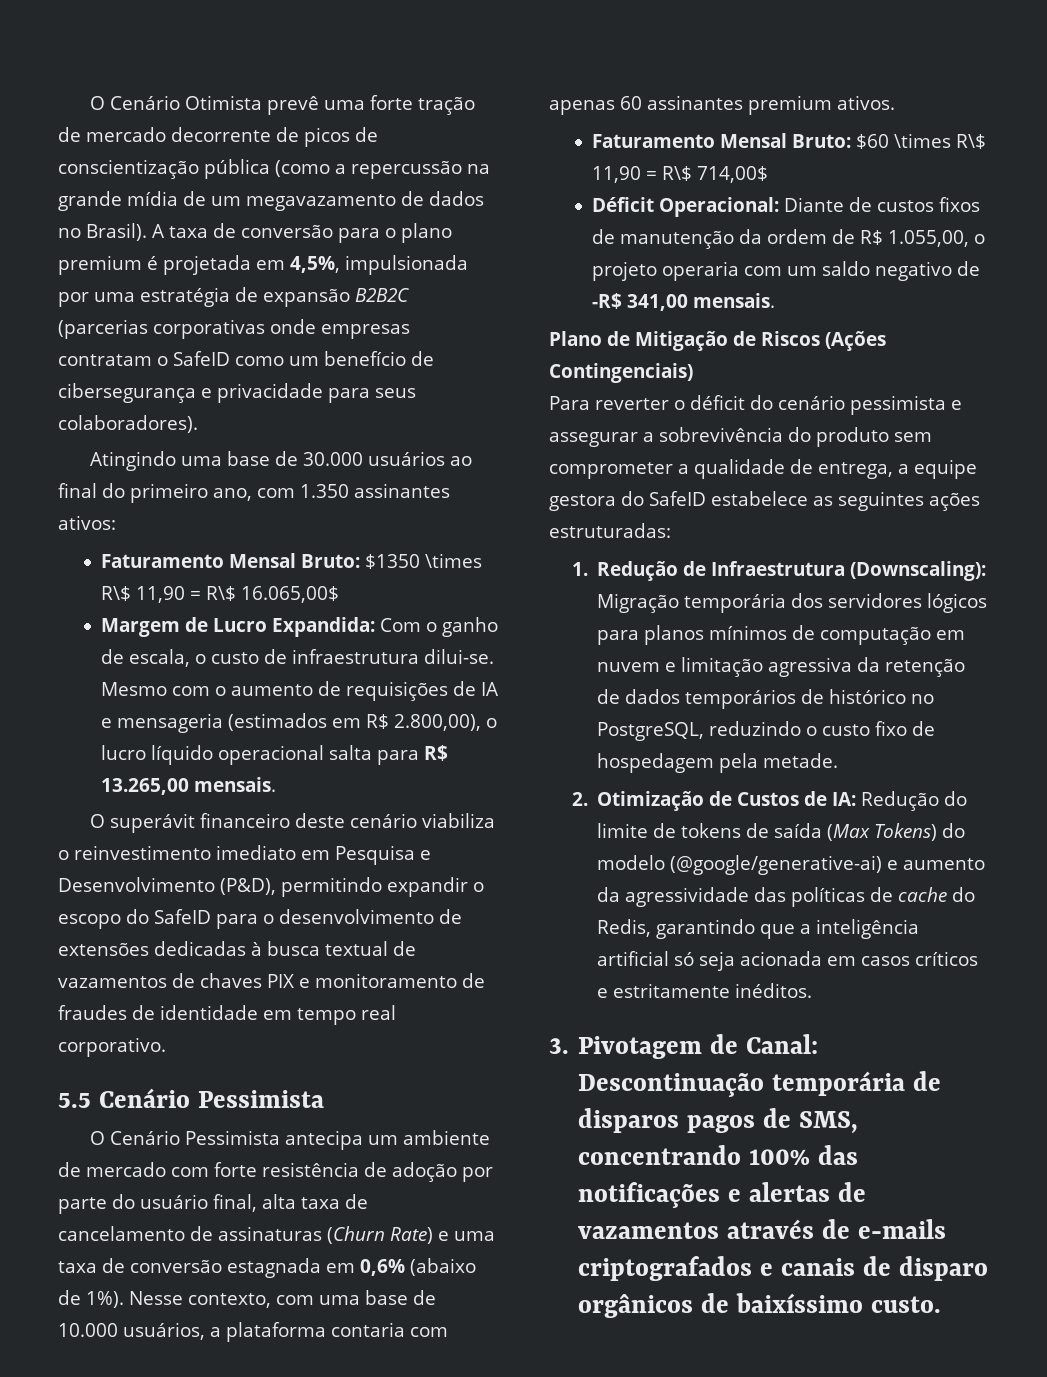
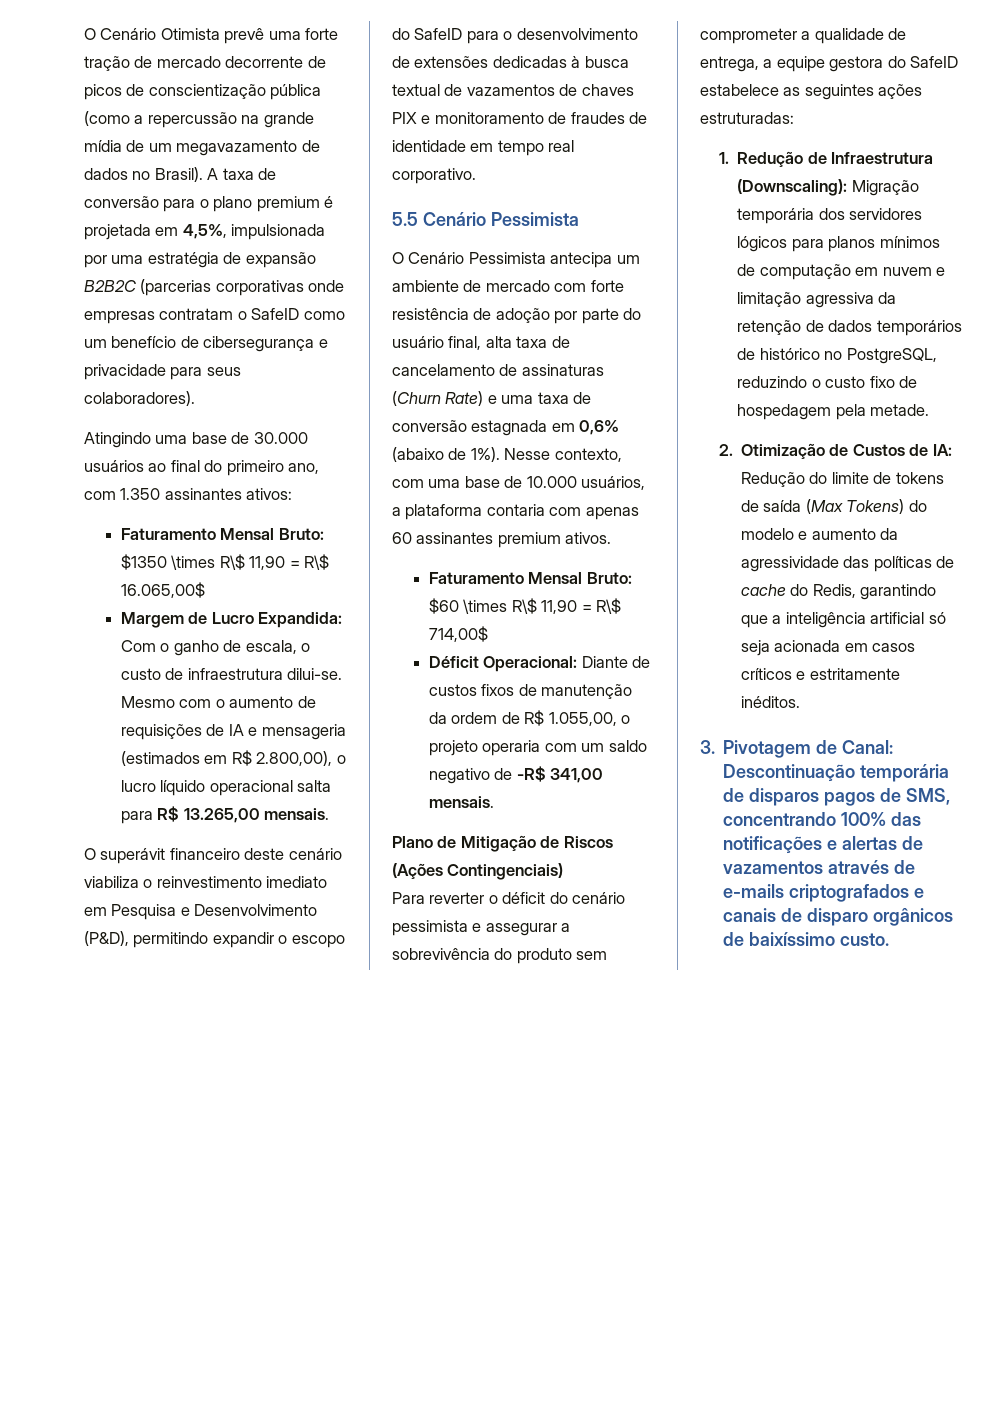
[669,855,882,875] (@google/generative-ai) -> (794, 534) none

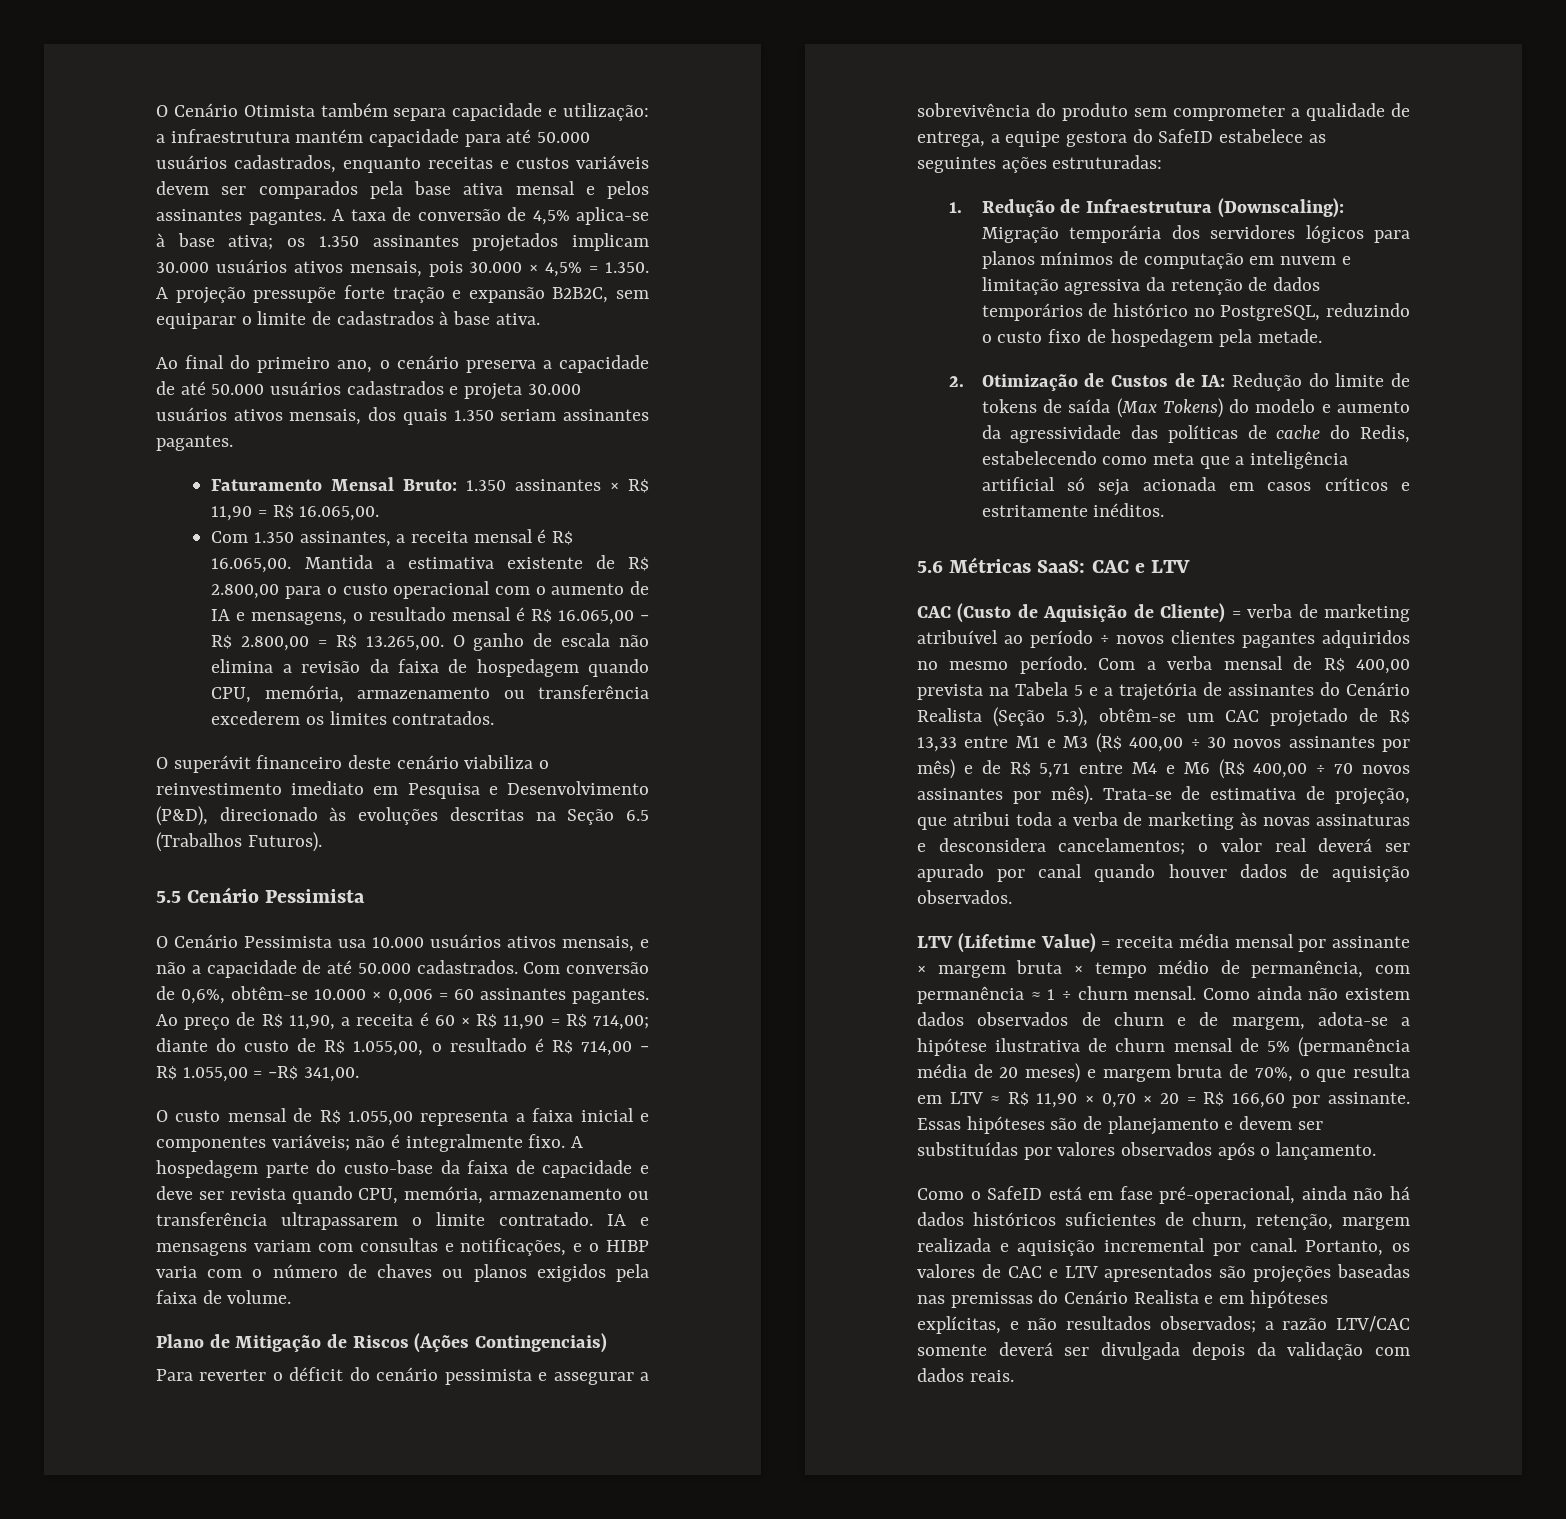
[224,28,339,44] [84,56,326,71] [84,84,322,100] [84,111,314,128] [84,140,320,156] [84,167,277,182] [84,196,334,212] [84,224,326,240] [84,252,316,268] [84,279,345,296] [84,308,345,324] [84,336,328,352] [84,364,241,380] [84,391,195,406] [84,432,308,448] [84,460,320,476] [84,488,293,500] [120,528,324,540] [120,554,330,570] [120,582,205,598] [120,612,343,628] [120,640,311,656] [120,668,343,680] [120,696,316,708] [120,724,346,740] [120,750,346,766] [120,780,332,796] [120,806,330,824] prevê uma forte tração de mercado decorrente de picos de conscientização pública (como a repercussão na grande mídia de um megavazamento de dados no Brasil). A taxa de conversão para o plano premium é projetada em 4,5%, impulsionada por uma estratégia de expansão B2B2C (parcerias corporativas onde empresas contratam o SafeID como um benefício de cibersegurança e privacidade para seus colaboradores). // Atingindo uma base de 30.000 usuários ao final do primeiro ano, com 1.350 assinantes ativos: // Faturamento Mensal Bruto: $1350 \times R\$ 11,90 = R\$ 16.065,00$ // Margem de Lucro Expandida: Com o ganho de escala, o custo de infraestrutura dilui-se. Mesmo com o aumento de requisições de IA e mensageria (estimados em R$ 2.800,00), o lucro líquido operacional salta para R$ 13.265,00 mensais. -> [320,103,649,121] [156,129,591,147] [156,155,649,173] [156,181,649,199] [156,207,649,225] [156,233,649,252] [156,259,650,277] [156,285,649,304] [156,311,540,329] [156,355,649,373] [156,381,581,400] [156,407,649,425] [156,435,233,451] [211,477,649,493] [211,505,380,521] [211,529,574,547] [211,555,649,573] [211,581,649,599] [211,607,649,625] [211,633,650,651] [211,659,649,677] [211,685,649,703] [211,711,495,725] também separa capacidade e utilização: a infraestrutura mantém capacidade para até 50.000 usuários cadastrados, enquanto receitas e custos variáveis devem ser comparados pela base ativa mensal e pelos assinantes pagantes. A taxa de conversão de 4,5% aplica-se à base ativa; os 1.350 assinantes projetados implicam 30.000 usuários ativos mensais, pois 30.000 × 4,5% = 1.350. A projeção pressupõe forte tração e expansão B2B2C, sem equiparar o limite de cadastrados à base ativa. // Ao final do primeiro ano, o cenário preserva a capacidade de até 50.000 usuários cadastrados e projeta 30.000 usuários ativos mensais, dos quais 1.350 seriam assinantes pagantes. // Faturamento Mensal Bruto: 1.350 assinantes × R$ 11,90 = R$ 16.065,00. // Com 1.350 assinantes, a receita mensal é R$ 16.065,00. Mantida a estimativa existente de R$ 2.800,00 para o custo operacional com o aumento de IA e mensagens, o resultado mensal é R$ 16.065,00 − R$ 2.800,00 = R$ 13.265,00. O ganho de escala não elimina a revisão da faixa de hospedagem quando CPU, memória, armazenamento ou transferência excederem os limites contratados.
[133,932,345,948] [392,28,638,44] [392,56,629,68] [392,84,634,96] [392,112,648,124] [392,140,575,156] [392,168,476,184] permitindo expandir o escopo do SafeID para o desenvolvimento de extensões dedicadas à busca textual de vazamentos de chaves PIX e monitoramento de fraudes de identidade em tempo real corporativo. -> [219,807,649,825] [156,832,322,852] direcionado às evoluções descritas na Seção 6.5 (Trabalhos Futuros).
[550,252,640,268] [392,280,624,292] [392,308,642,324] [392,336,570,350] [392,364,604,376] [392,391,592,406] [392,420,620,436] [392,447,622,462] [392,476,646,490] [392,504,639,520] [392,532,612,548] [428,572,632,584] [428,598,622,614] [428,626,488,642] [428,656,651,672] [428,684,633,699] [428,710,631,726] [428,740,647,756] [428,766,604,784] [428,796,494,808] antecipa um ambiente de mercado com forte resistência de adoção por parte do usuário final, alta taxa de cancelamento de assinaturas (Churn Rate) e uma taxa de conversão estagnada em 0,6% (abaixo de 1%). Nesse contexto, com uma base de 10.000 usuários, a plataforma contaria com apenas 60 assinantes premium ativos. // Faturamento Mensal Bruto: $60 \times R\$ 11,90 = R\$ 714,00$ // Déficit Operacional: Diante de custos fixos de manutenção da ordem de R$ 1.055,00, o projeto operaria com um saldo negativo de -R$ 341,00 mensais. -> [338,934,649,952] [156,960,649,978] [156,986,649,1004] [156,1012,650,1030] [156,1038,649,1056] [156,1066,359,1082] [156,1108,649,1126] [156,1134,584,1152] [156,1160,649,1178] [156,1186,649,1204] [156,1212,649,1230] [156,1238,649,1256] [156,1264,649,1282] [156,1290,292,1304] usa 10.000 usuários ativos mensais, e não a capacidade de até 50.000 cadastrados. Com conversão de 0,6%, obtêm-se 10.000 × 0,006 = 60 assinantes pagantes. Ao preço de R$ 11,90, a receita é 60 × R$ 11,90 = R$ 714,00; diante do custo de R$ 1.055,00, o resultado é R$ 714,00 − R$ 1.055,00 = −R$ 341,00. // O custo mensal de R$ 1.055,00 representa a faixa inicial e componentes variáveis; não é integralmente fixo. A hospedagem parte do custo-base da faixa de capacidade e deve ser revista quando CPU, memória, armazenamento ou transferência ultrapassarem o limite contratado. IA e mensagens variam com consultas e notificações, e o HIBP varia com o número de chaves ou planos exigidos pela faixa de volume.
[860,584,937,600] garantindo -> [981,451,1194,465] estabelecendo como meta
[700,740,893,758] [723,764,950,782] [723,788,950,806] [723,812,921,826] [723,836,923,854] [723,860,915,874] [723,884,924,902] [723,908,953,926] [723,932,889,946] 3. Pivotagem de Canal: Descontinuação temporária de disparos pagos de SMS, concentrando 100% das notificações e alertas de vazamentos através de e-mails criptografados e canais de disparo orgânicos de baixíssimo custo. -> [917,557,1191,573] [917,603,1410,623] [917,630,1410,648] [917,656,1410,674] [917,682,1410,701] [917,707,1410,727] [917,733,1410,753] [917,759,1410,779] [917,785,1410,805] [917,812,1410,830] [917,838,1410,855] [917,864,1410,882] [917,890,1012,904] [917,933,1410,953] [917,960,1410,978] [917,986,1410,1004] [917,1012,1410,1030] [917,1037,1410,1057] [917,1063,1410,1083] [917,1092,1410,1108] [917,1116,1323,1135] [917,1142,1377,1160] [917,1186,1410,1204] [917,1212,1410,1230] [917,1238,1410,1256] [917,1264,1410,1283] [917,1290,1328,1308] [917,1316,1410,1334] [917,1342,1410,1360] [917,1368,1014,1382] 5.6 Métricas SaaS: CAC e LTV // CAC (Custo de Aquisição de Cliente) = verba de marketing atribuível ao período ÷ novos clientes pagantes adquiridos no mesmo período. Com a verba mensal de R$ 400,00 prevista na Tabela 5 e a trajetória de assinantes do Cenário Realista (Seção 5.3), obtêm-se um CAC projetado de R$ 13,33 entre M1 e M3 (R$ 400,00 ÷ 30 novos assinantes por mês) e de R$ 5,71 entre M4 e M6 (R$ 400,00 ÷ 70 novos assinantes por mês). Trata-se de estimativa de projeção, que atribui toda a verba de marketing às novas assinaturas e desconsidera cancelamentos; o valor real deverá ser apurado por canal quando houver dados de aquisição observados. // LTV (Lifetime Value) = receita média mensal por assinante × margem bruta × tempo médio de permanência, com permanência ≈ 1 ÷ churn mensal. Como ainda não existem dados observados de churn e de margem, adota-se a hipótese ilustrativa de churn mensal de 5% (permanência média de 20 meses) e margem bruta de 70%, o que resulta em LTV ≈ R$ 11,90 × 0,70 × 20 = R$ 166,60 por assinante. Essas hipóteses são de planejamento e devem ser substituídas por valores observados após o lançamento. // Como o SafeID está em fase pré-operacional, ainda não há dados históricos suficientes de churn, retenção, margem realizada e aquisição incremental por canal. Portanto, os valores de CAC e LTV apresentados são projeções baseadas nas premissas do Cenário Realista e em hipóteses explícitas, e não resultados observados; a razão LTV/CAC somente deverá ser divulgada depois da validação com dados reais.

